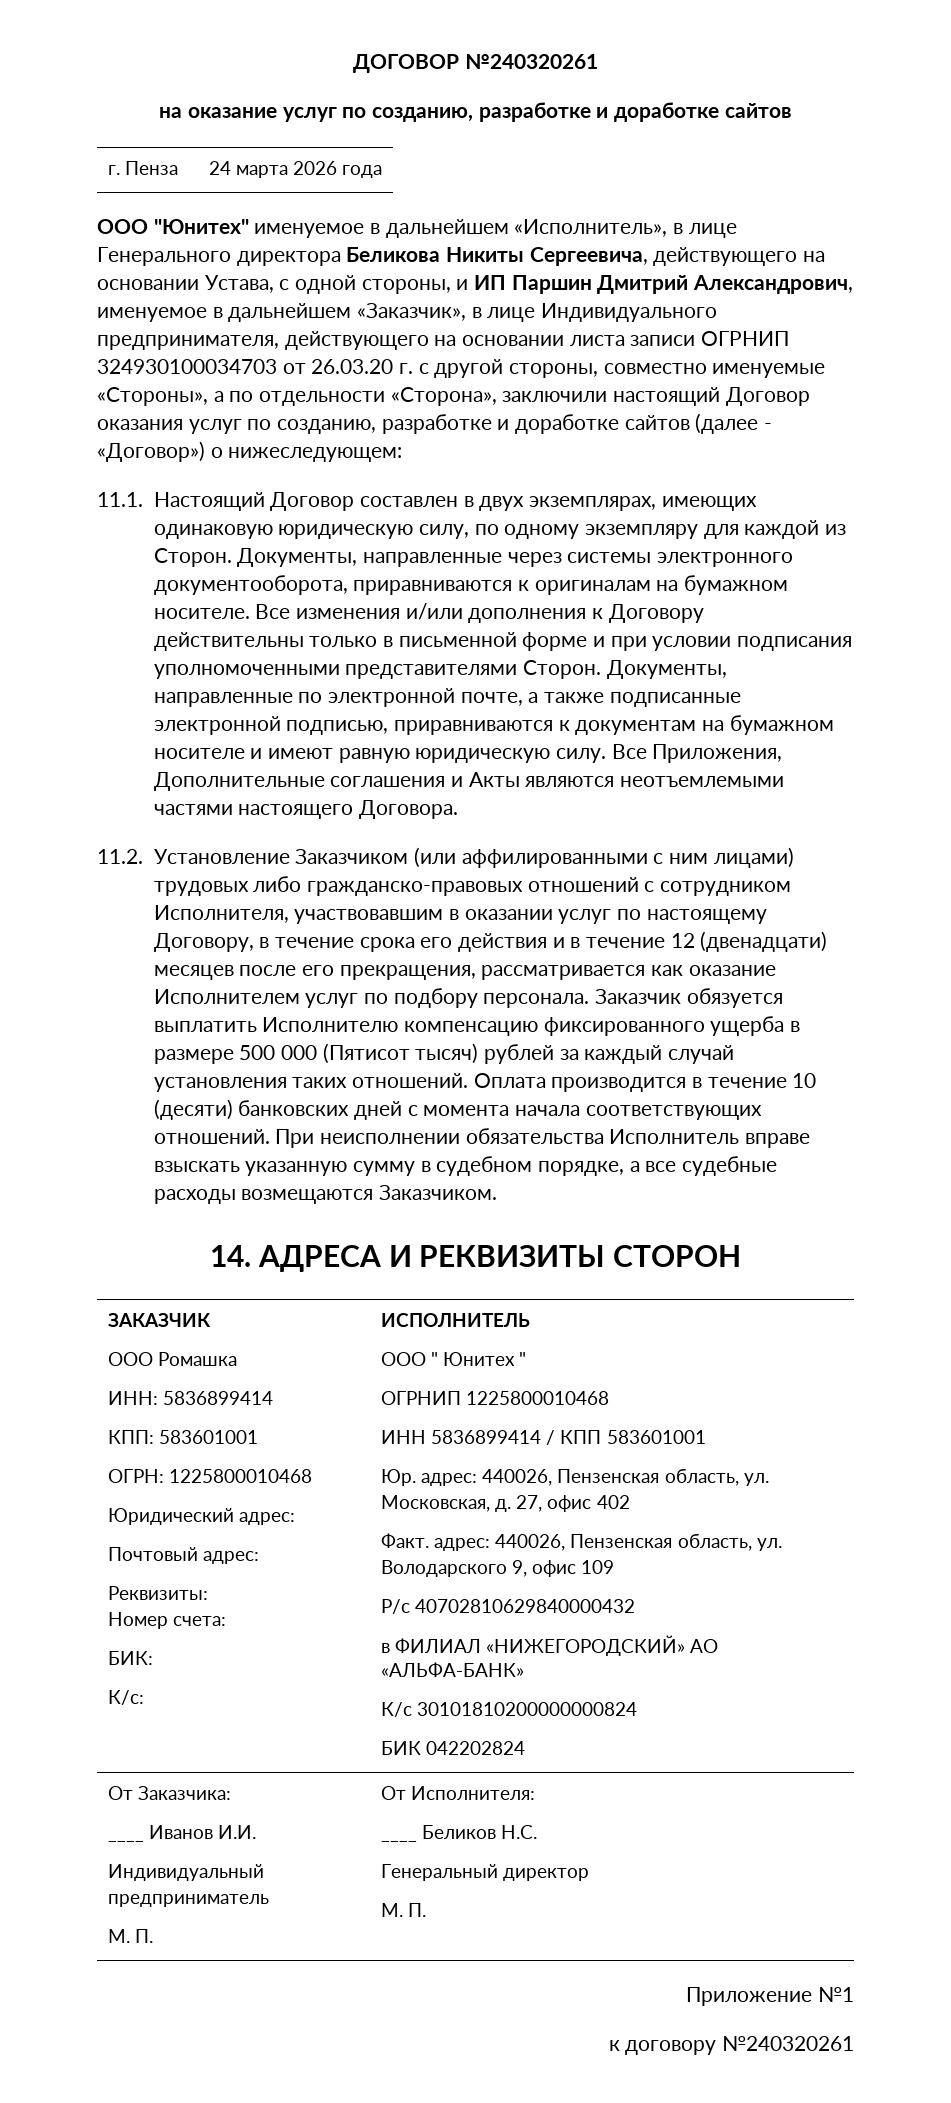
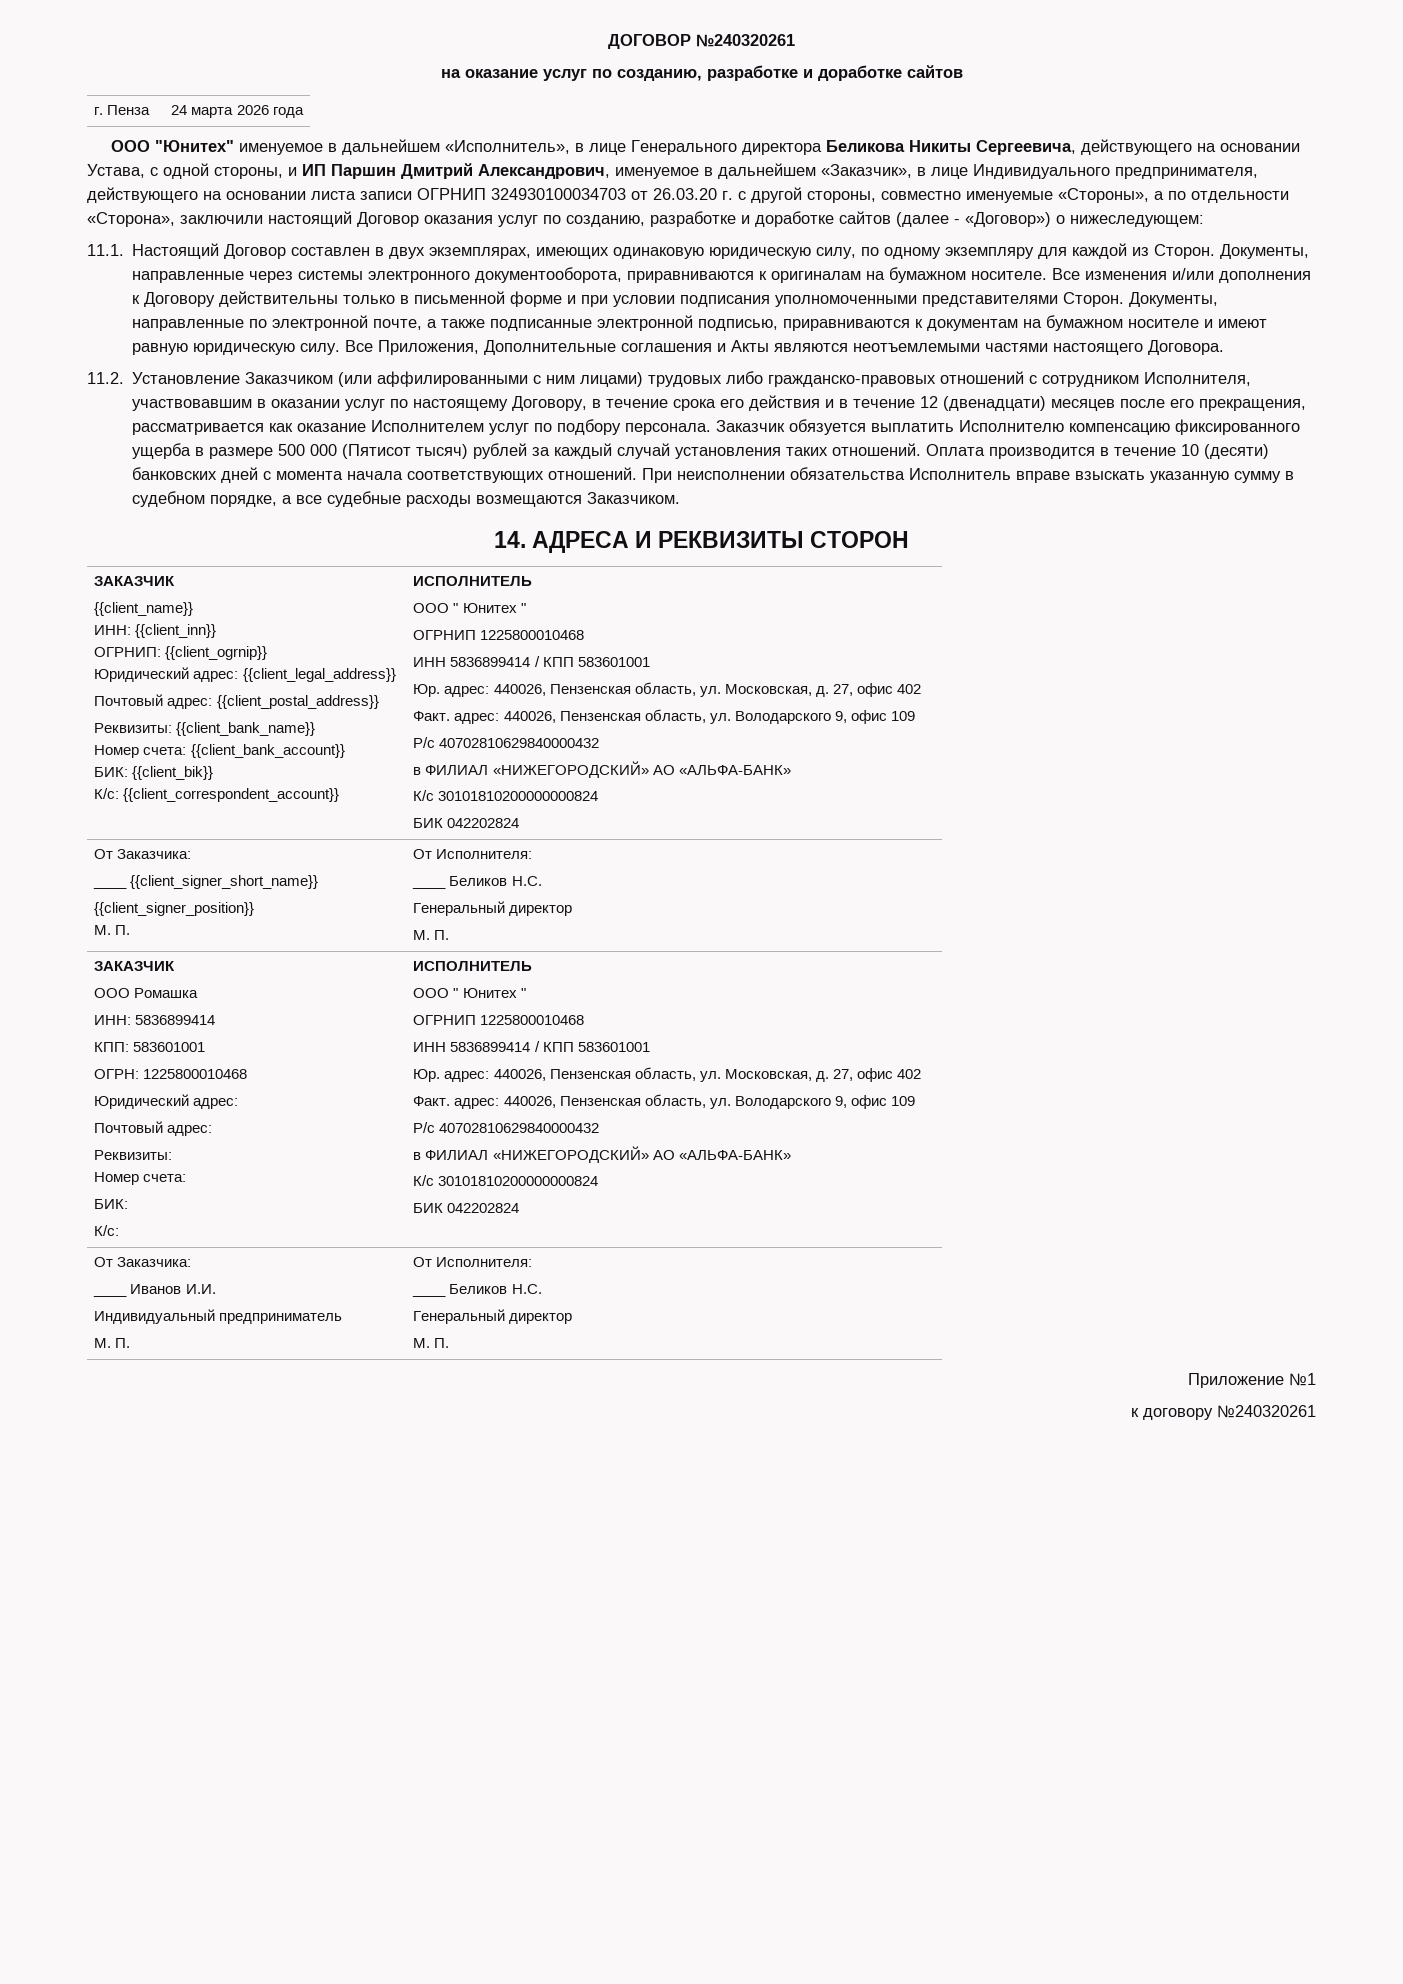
(212, 1320) none -> [94,602,194,616] [94,624,217,638] [94,646,268,660] [94,667,396,682] [94,694,379,709] [94,722,316,736] [94,744,345,758] [94,766,214,780] [94,788,340,802] [413,576,533,586] [413,603,526,613] [413,630,585,640] [413,656,650,667] [413,682,921,697] [413,709,915,724] [413,737,600,748] [413,761,791,778] [413,790,599,801] [413,818,520,828] [94,849,192,859] [93,875,319,889] [94,902,255,916] [94,925,131,935] [413,849,533,859] [412,886,447,889] [449,876,542,886] [413,901,573,916] [413,930,450,940] [94,961,176,971] // {{client_name}} // ИНН: {{client_inn}} // ОГРНИП: {{client_ogrnip}} // Юридический адрес: {{client_legal_address}} // Почтовый адрес: {{client_postal_address}} // Реквизиты: {{client_bank_name}} // Номер счета: {{client_bank_account}} // БИК: {{client_bik}} // К/с: {{client_correspondent_account}} | ИСПОЛНИТЕЛЬ // ООО " Юнитех " // ОГРНИП 1225800010468 // ИНН 5836899414 / КПП 583601001 // Юр. адрес: 440026, Пензенская область, ул. Московская, д. 27, офис 402 // Факт. адрес: 440026, Пензенская область, ул. Володарского 9, офис 109 // Р/с 40702810629840000432 // в ФИЛИАЛ «НИЖЕГОРОДСКИЙ» АО «АЛЬФА-БАНК» // К/с 30101810200000000824 // БИК 042202824 // От Заказчика: // ____ {{client_signer_short_name}} // {{client_signer_position}} // М. П. | От Исполнителя: // ____ Беликов Н.С. // Генеральный директор // М. П. // ЗАКАЗЧИК

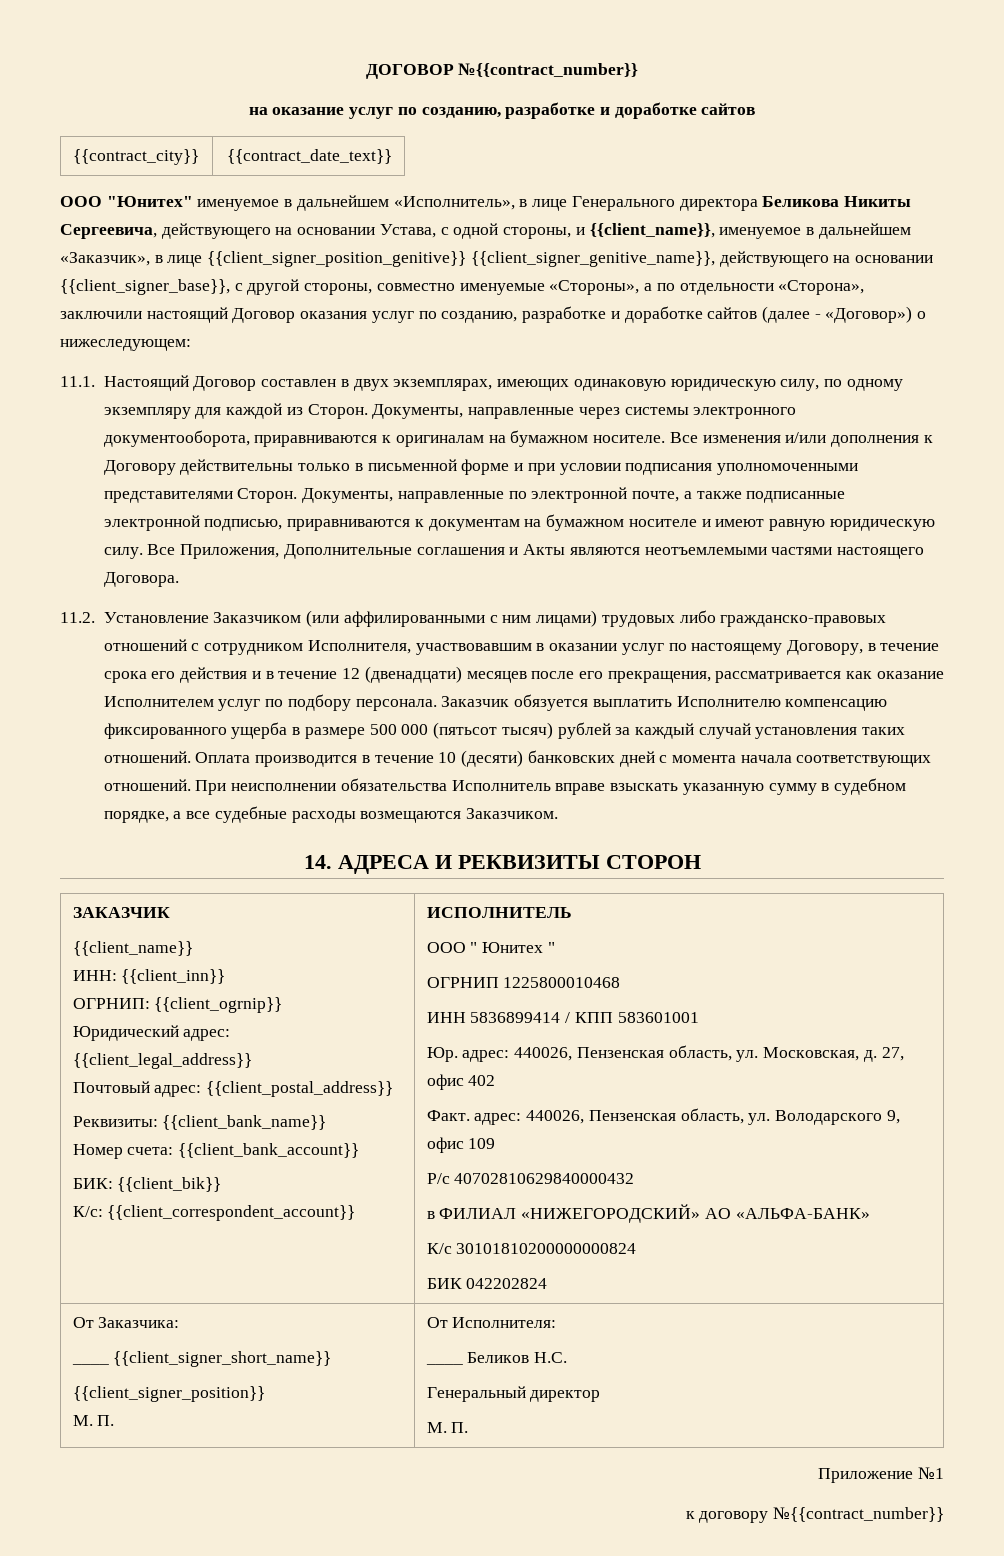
[696,34,795,47] №240320261 -> [458,63,639,77] №{{contract_number}}
[94,105,151,115] [171,105,304,118] г. Пенза | 24 марта 2026 года -> [72,149,199,165] [227,149,393,164] {{contract_city}} | {{contract_date_text}}
[302,163,610,179] ИП Паршин Дмитрий Александрович, -> [589,223,715,238] {{client_name}},
[973,164,1258,179] [87,187,733,203] Индивидуального предпринимателя, действующего на основании листа записи ОГРНИП 324930100034703 от 26.03.20 г. -> [207,251,934,267] [60,279,230,295] {{client_signer_position_genitive}} {{client_signer_genitive_name}}, действующего на основании {{client_signer_base}},
[342,444,412,459] (Пятисот -> [433,722,498,739] (пятьсот
[94,961,176,971] [94,988,199,998] [94,1015,216,1025] [94,1042,206,1052] [94,1069,248,1079] [94,1094,239,1109] [94,1121,213,1136] [94,1150,173,1160] [94,1172,187,1185] [94,1199,129,1209] [94,1225,120,1236] [413,961,533,971] [413,988,526,998] [413,1015,585,1025] [413,1041,650,1052] [413,1067,921,1082] [413,1094,915,1109] [413,1122,600,1133] [413,1146,791,1163] [413,1175,599,1186] [413,1203,520,1213] [94,1257,192,1267] [93,1294,128,1297] [130,1284,216,1294] [94,1309,343,1324] [94,1338,131,1348] [413,1257,533,1267] [412,1294,447,1297] [449,1284,542,1294] [413,1309,573,1324] [413,1338,450,1348] // ЗАКАЗЧИК // ООО Ромашка // ИНН: 5836899414 // КПП: 583601001 // ОГРН: 1225800010468 // Юридический адрес: // Почтовый адрес: // Реквизиты: // Номер счета: // БИК: // К/с: | ИСПОЛНИТЕЛЬ // ООО " Юнитех " // ОГРНИП 1225800010468 // ИНН 5836899414 / КПП 583601001 // Юр. адрес: 440026, Пензенская область, ул. Московская, д. 27, офис 402 // Факт. адрес: 440026, Пензенская область, ул. Володарского 9, офис 109 // Р/с 40702810629840000432 // в ФИЛИАЛ «НИЖЕГОРОДСКИЙ» АО «АЛЬФА-БАНК» // К/с 30101810200000000824 // БИК 042202824 // От Заказчика: // ____ Иванов И.И. // Индивидуальный предприниматель // М. П. | От Исполнителя: // ____ Беликов Н.С. // Генеральный директор // М. П. -> (469, 1427) none
[1217,1405,1316,1418] №240320261 -> [773,1507,944,1522] №{{contract_number}}

